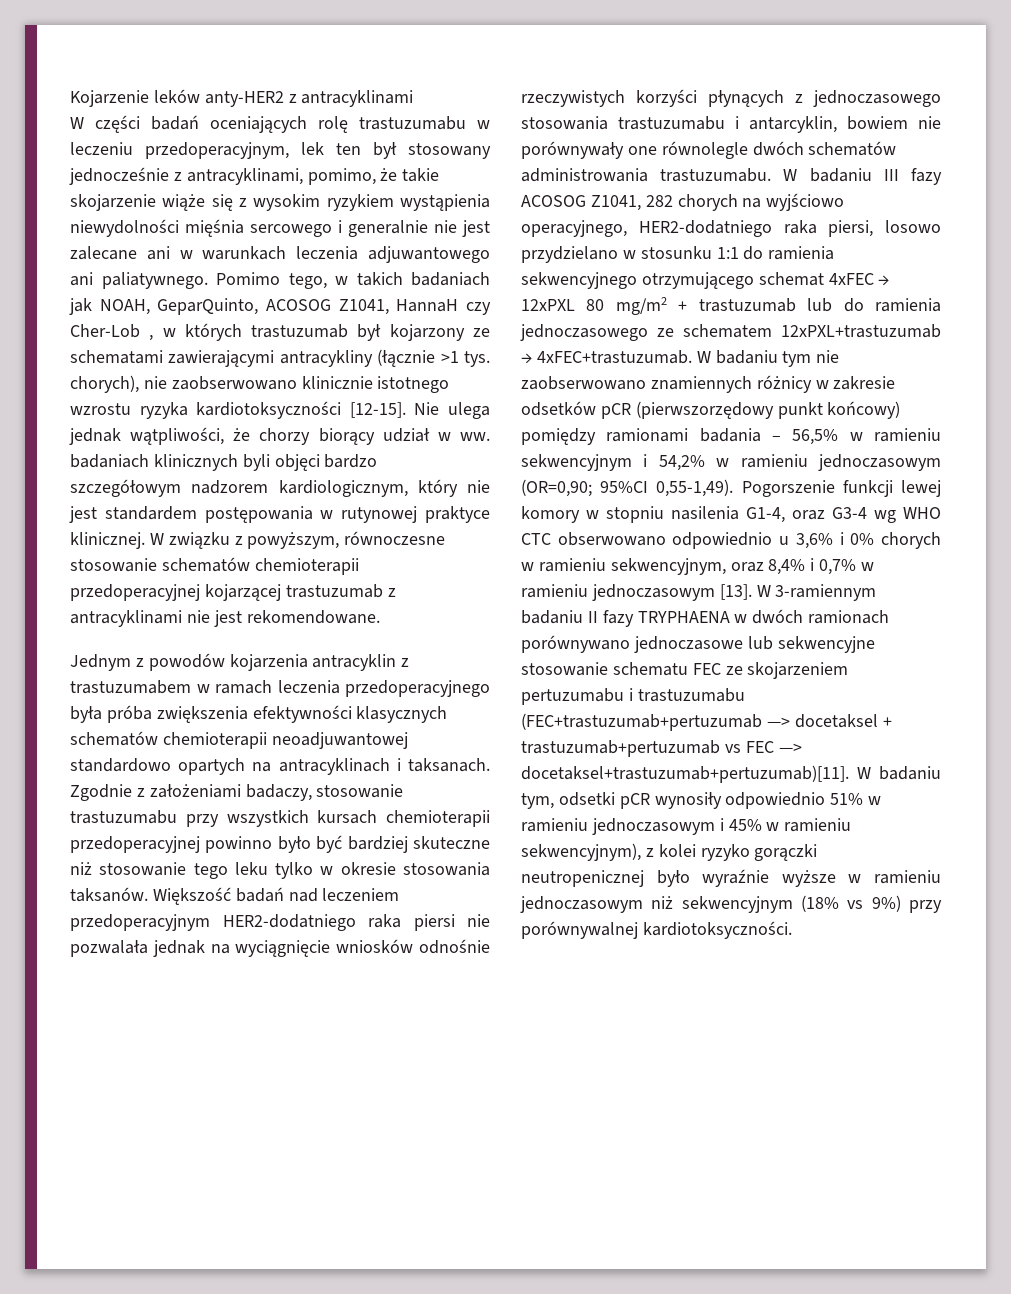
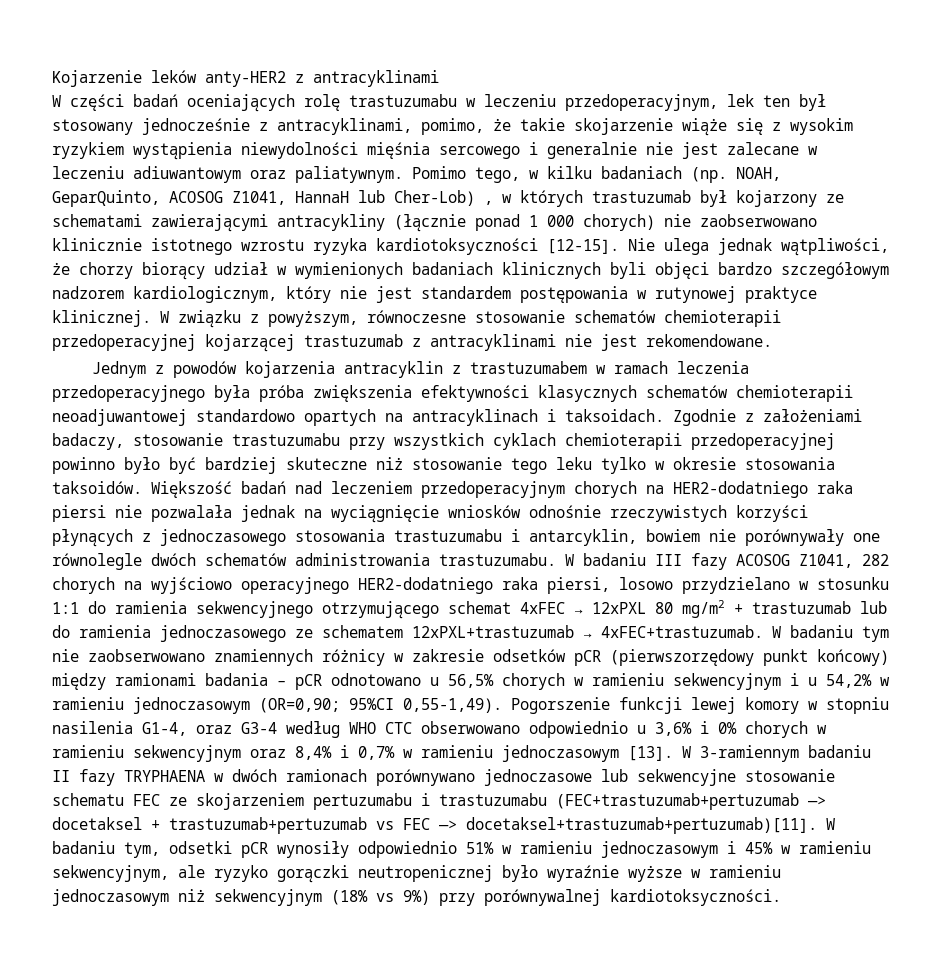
[146,246,490,263] [70,272,490,289] [69,298,92,315] ani w warunkach leczenia adjuwantowego ani paliatywnego. Pomimo tego, w takich badaniach jak -> [808,146,818,155] [52,166,727,183] w leczeniu adiuwantowym oraz paliatywnym. Pomimo tego, w kilku badaniach (np.
[466,302,492,315] [70,324,140,338] czy Cher-Lob -> [358,190,475,206] lub Cher-Lob)
[440,351,490,367] [70,375,139,393] >1 tys. chorych), -> [475,214,655,231] ponad 1 000 chorych)
[460,432,491,441] ww. -> [295,262,403,279] wymienionych
[407,758,490,772] taksanach. -> [565,409,664,422] taksoidach.
[317,810,378,824] kursach -> [493,433,556,450] cyklach
[70,887,148,902] taksanów. -> [52,481,142,494] taksoidów.
(210, 922) none -> [574,481,664,498] chorych na
[521,220,627,237] operacyjnego, -> [241,577,349,594] operacyjnego
[521,428,596,445] pomiędzy -> [52,673,106,690] między
[792,429,839,445] 56,5% -> [295,673,565,690] pCR odnotowano u 56,5% chorych
(648, 460) none -> [808,677,817,686] u
[874,510,896,523] wg -> [286,721,340,738] według
[610,558,726,575] sekwencyjnym, -> [133,745,241,762] sekwencyjnym
[521,843,696,861] sekwencyjnym), z kolei -> [52,865,205,882] sekwencyjnym, ale

